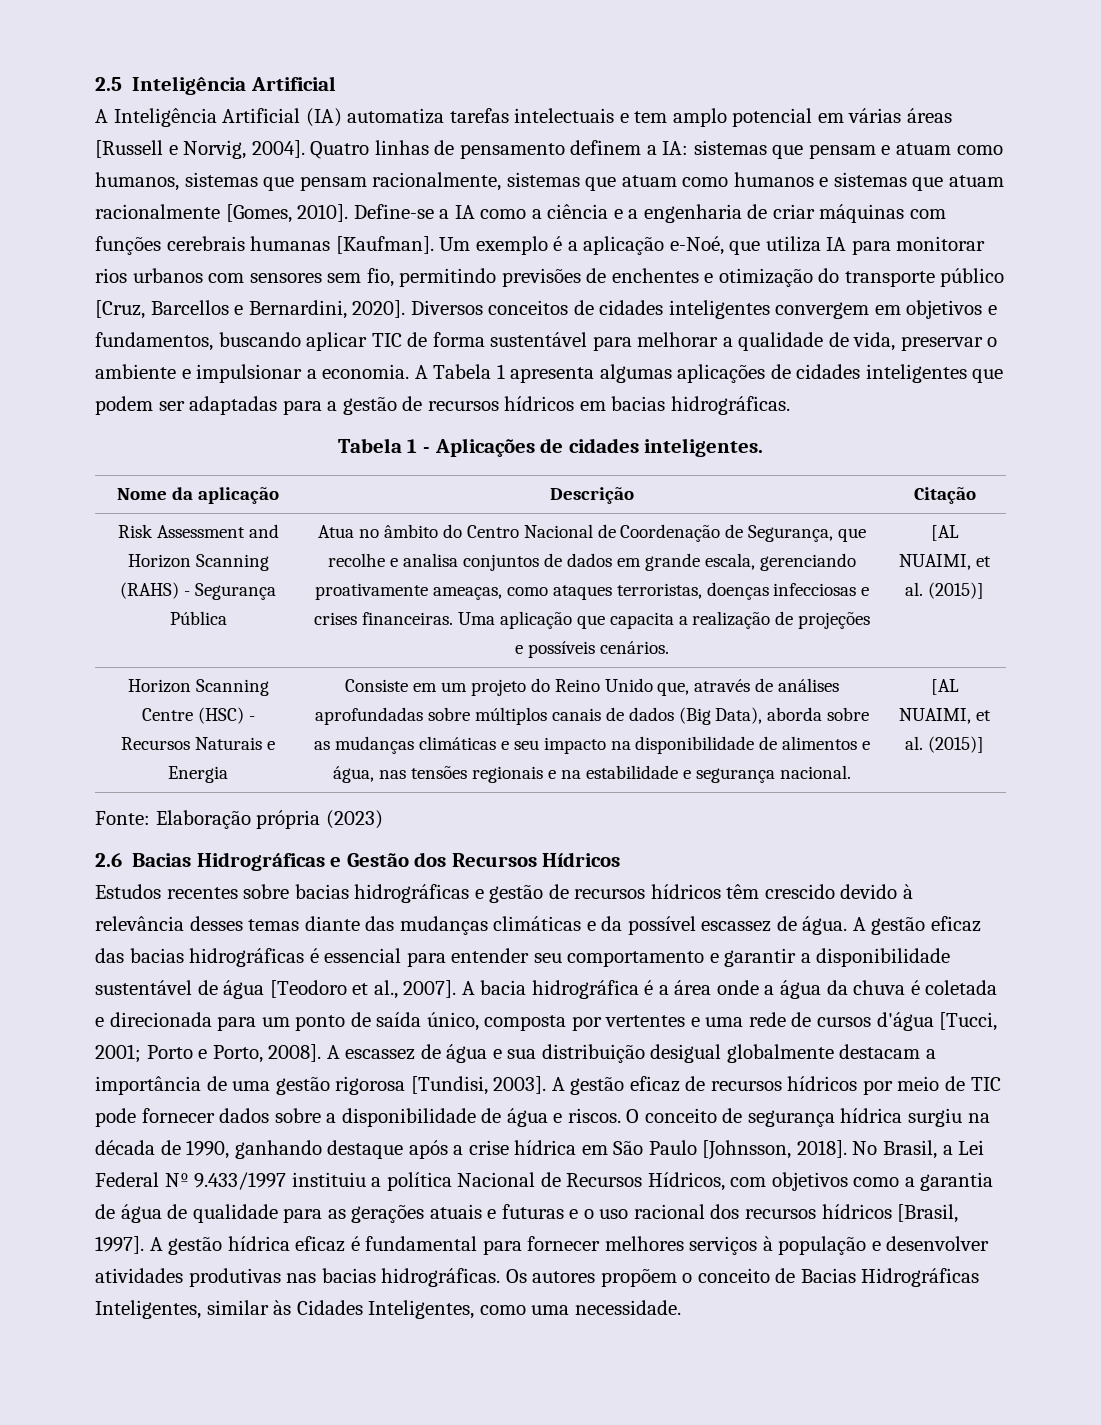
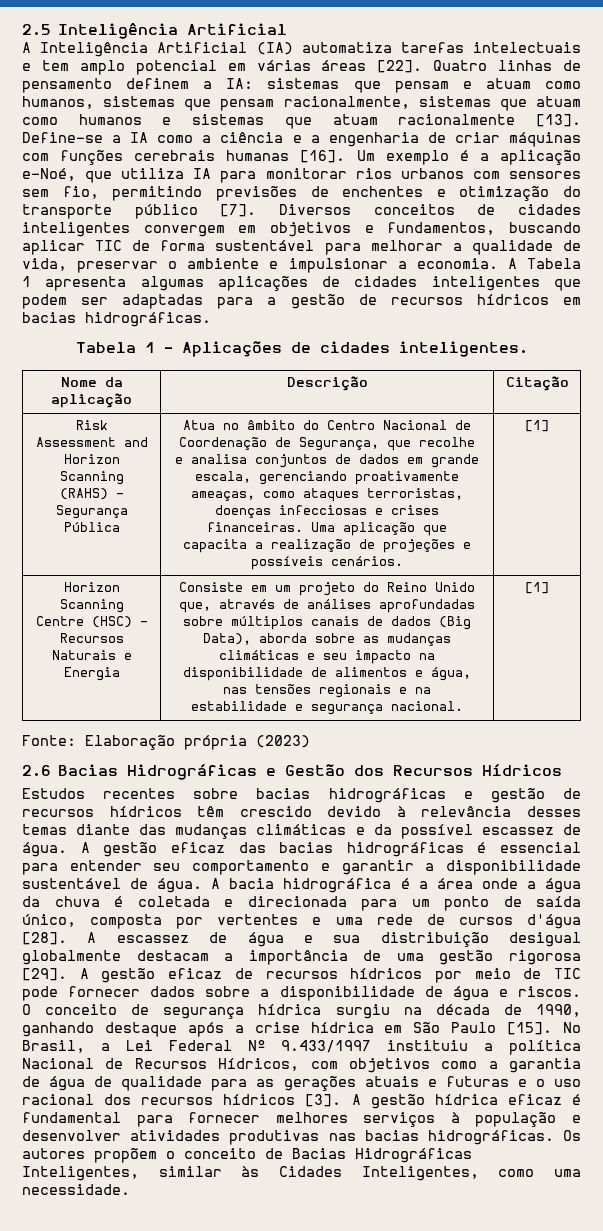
[95,140,305,159] [Russell e Norvig, 2004]. -> [377,60,423,73] [22].
[225,204,349,223] [Gomes, 2010]. -> [536,114,581,127] [13].
[335,236,434,254] [Kaufman]. -> [300,150,346,163] [16].
[95,300,406,319] [Cruz, Barcellos e Bernardini, 2020]. -> [220,204,257,217] [7].
[930,525,959,541] [899,554,991,570] [905,582,984,599] [AL NUAIMI, et al. (2015)] -> [525,420,549,432] [1]
[930,679,959,695] [899,708,991,724] [905,736,984,753] [AL NUAIMI, et al. (2015)] -> [525,582,549,594] [1]
[223,980,457,999] água [Teodoro et al., 2007]. -> [157,878,203,893] água.
[939,1012,998,1031] [95,1044,322,1063] [Tucci, 2001; Porto e Porto, 2008]. -> [22,932,67,945] [28].
[410,1076,547,1095] [Tundisi, 2003]. -> [22,968,67,981] [29].
[702,1140,847,1160] [Johnsson, 2018]. -> [507,1022,553,1035] [15].
[897,1204,959,1223] [95,1236,144,1254] [Brasil, 1997]. -> [305,1094,342,1107] [3].

